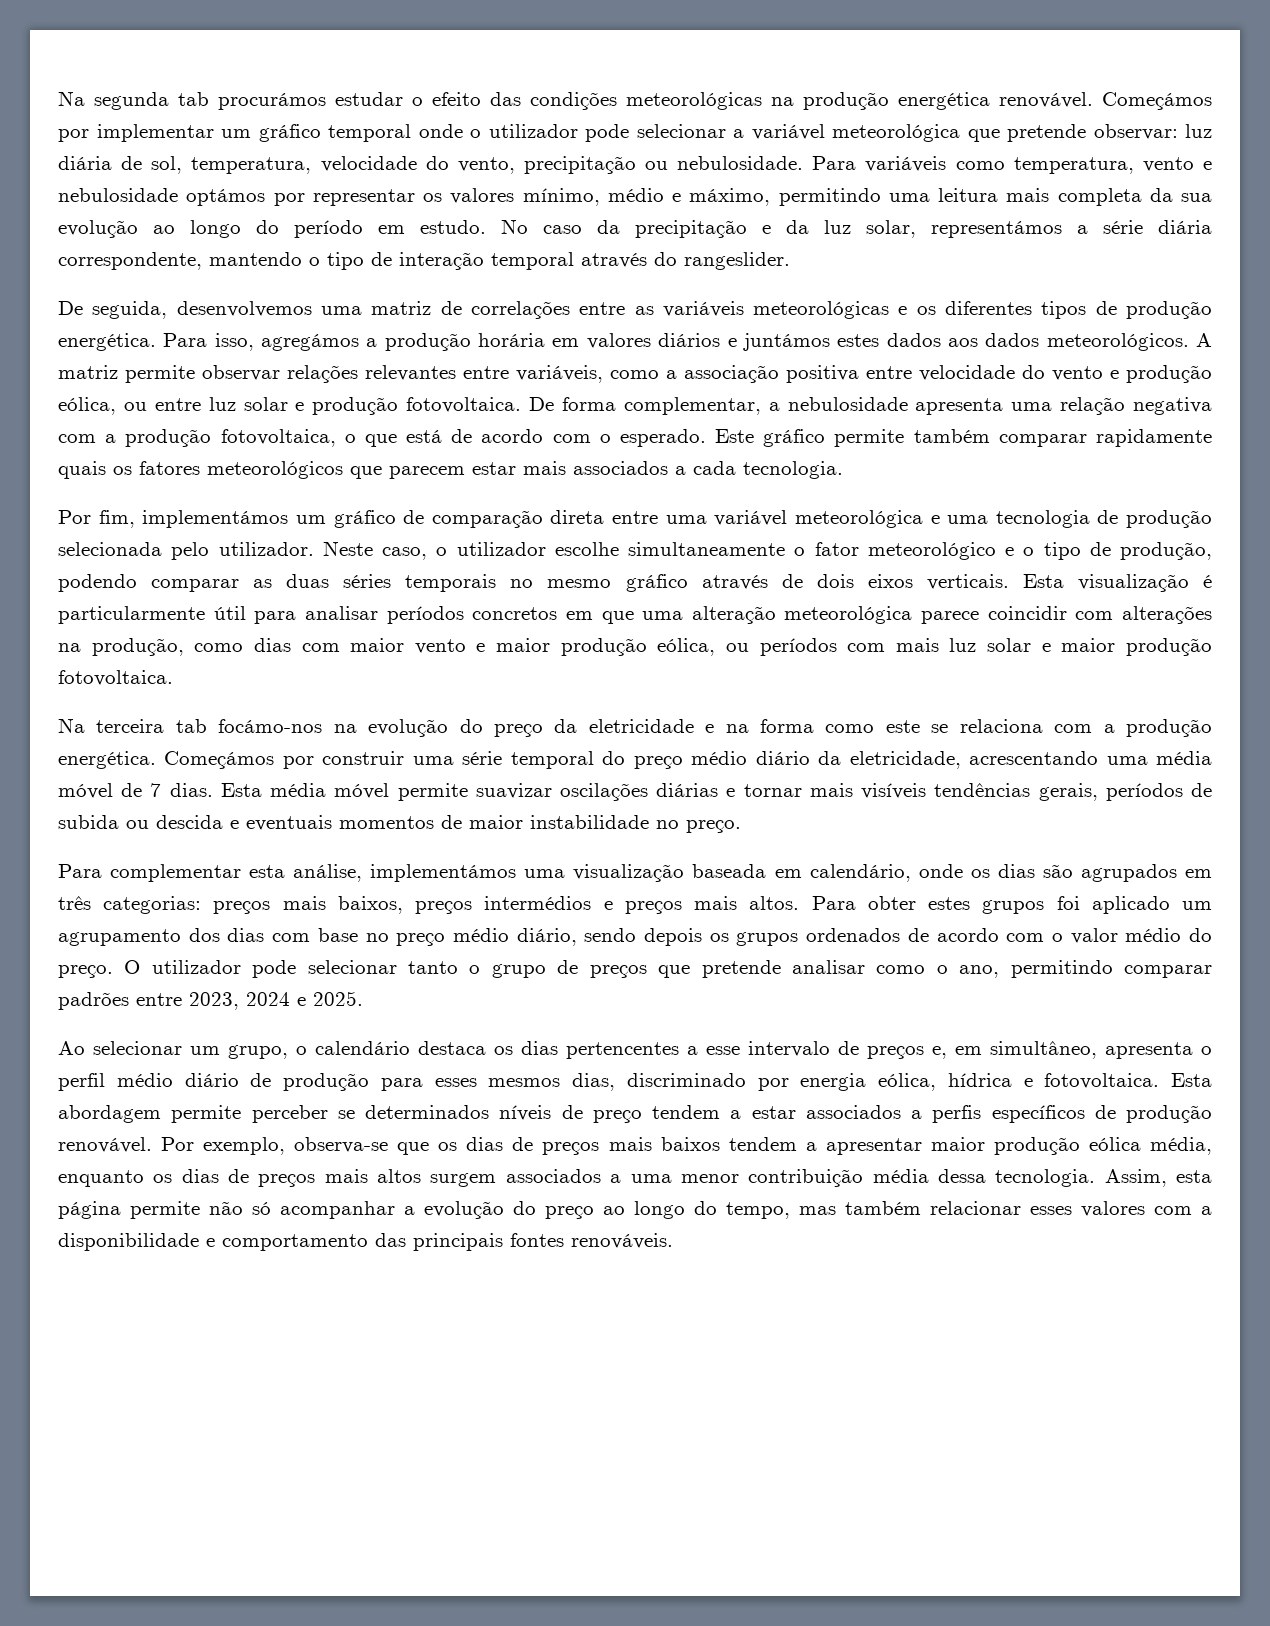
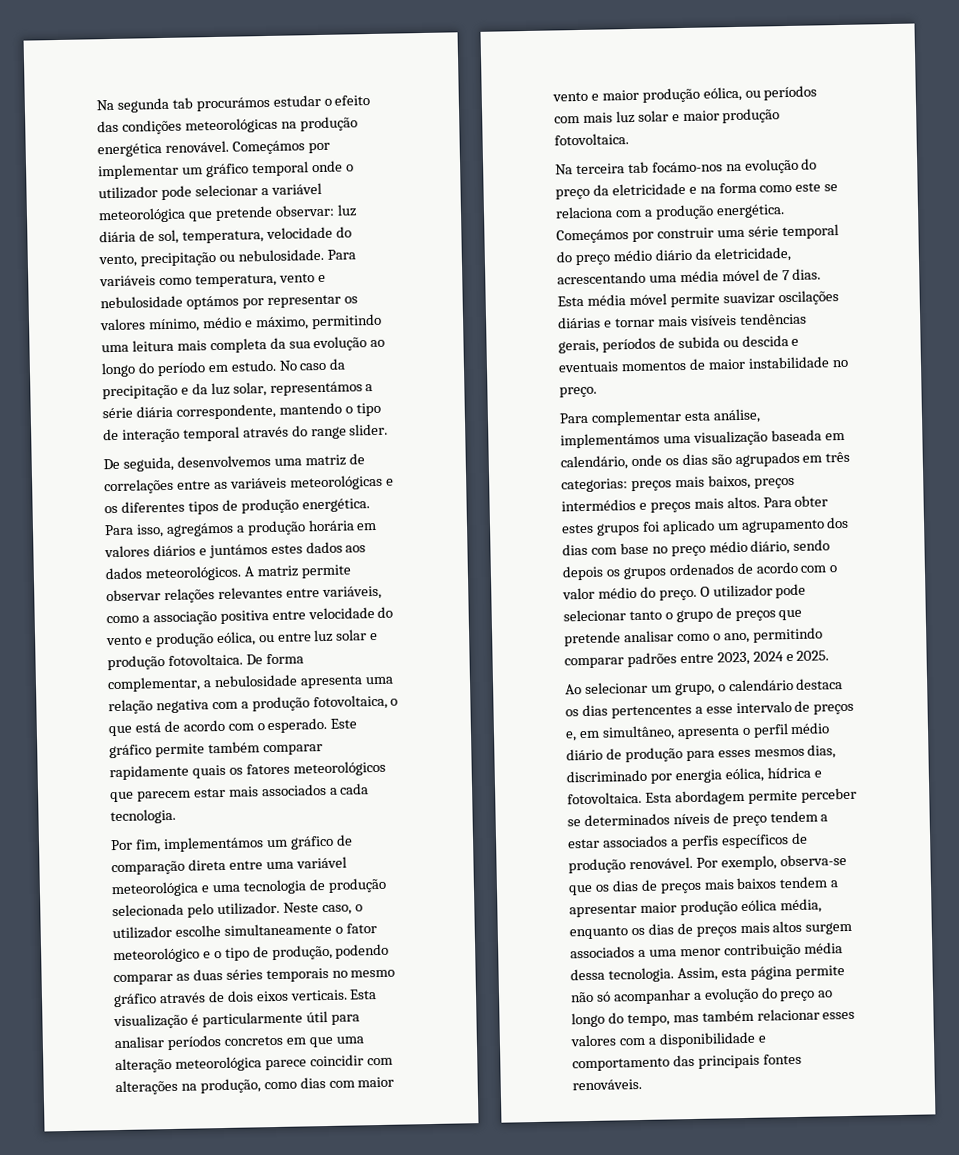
[684,252,790,270] rangeslider. -> [310,423,389,440] range slider.

